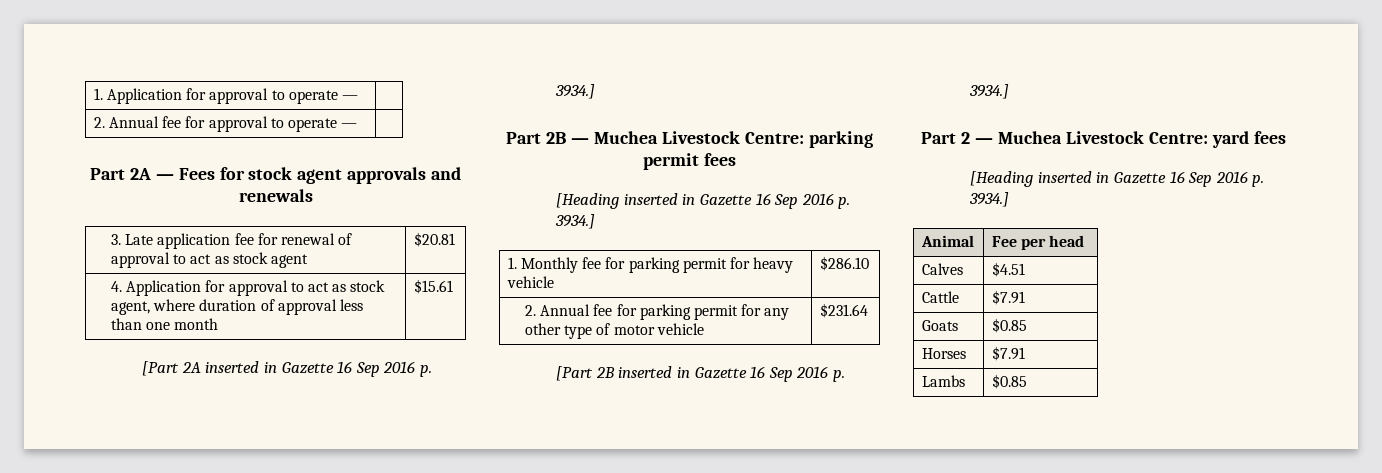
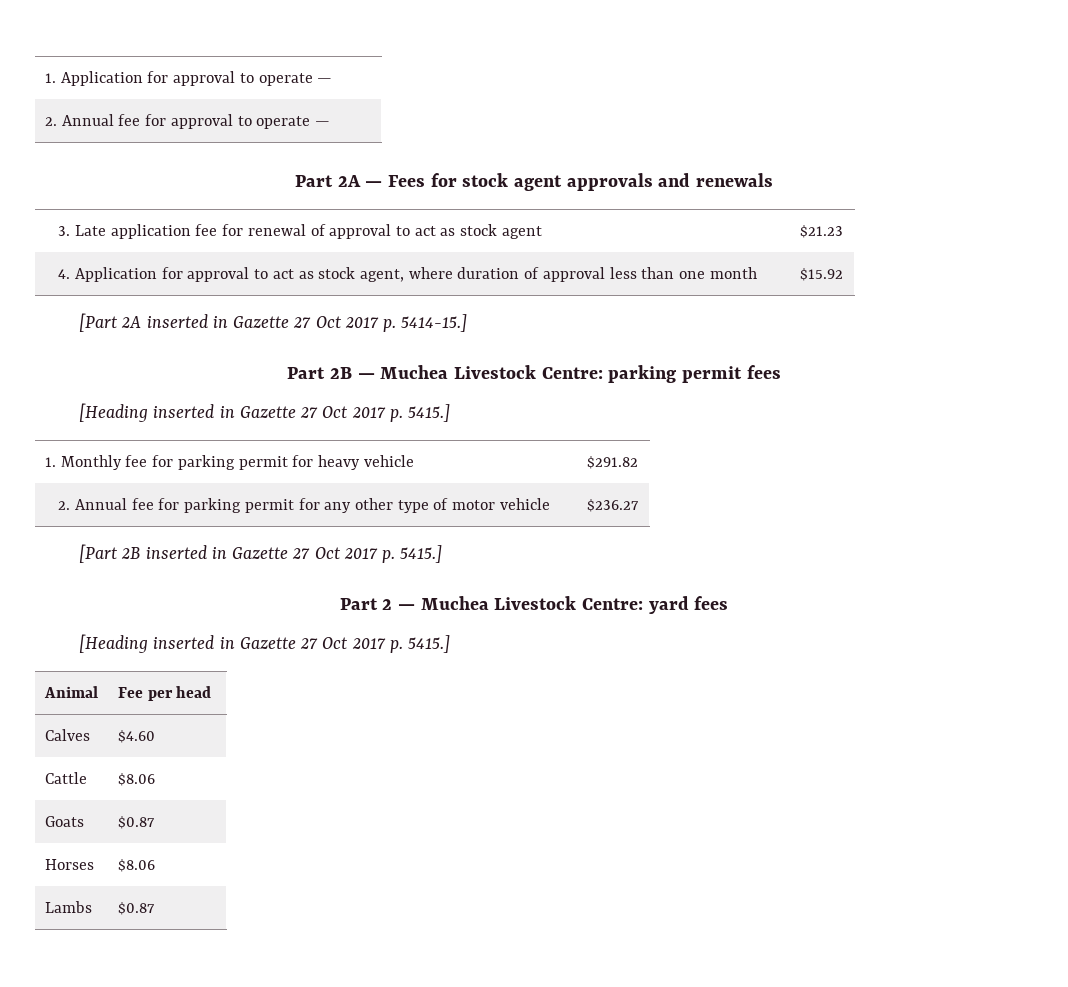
[413,232,455,247] $20.81 -> [799,225,843,238] $21.23
[413,279,453,294] $15.61 -> [799,268,843,281] $15.92
[337,361,433,377] [555,84,596,99] 16 Sep 2016 p. 3934.] -> [293,314,468,332] 27 Oct 2017 p. 5414-15.]
[755,193,851,209] [555,214,596,229] 16 Sep 2016 p. 3934.] -> [300,404,451,422] 27 Oct 2017 p. 5415.]
[819,256,869,271] $286.10 -> [586,456,638,469] $291.82
[819,303,868,318] $231.64 -> [586,499,639,512] $236.27
[750,366,846,382] [969,84,1010,99] 16 Sep 2016 p. 3934.] -> [292,545,443,563] 27 Oct 2017 p. 5415.]
[1169,171,1265,187] [969,192,1010,207] 16 Sep 2016 p. 3934.] -> [300,635,451,653] 27 Oct 2017 p. 5415.]
[991,262,1025,277] $4.51 -> [117,730,155,743] $4.60
[991,290,1025,305] $7.91 -> [117,773,155,786] $8.06
[991,318,1027,333] $0.85 -> [117,816,155,829] $0.87
[991,346,1025,361] $7.91 -> [117,859,155,872] $8.06
[991,374,1027,389] $0.85 -> [117,902,155,915] $0.87

